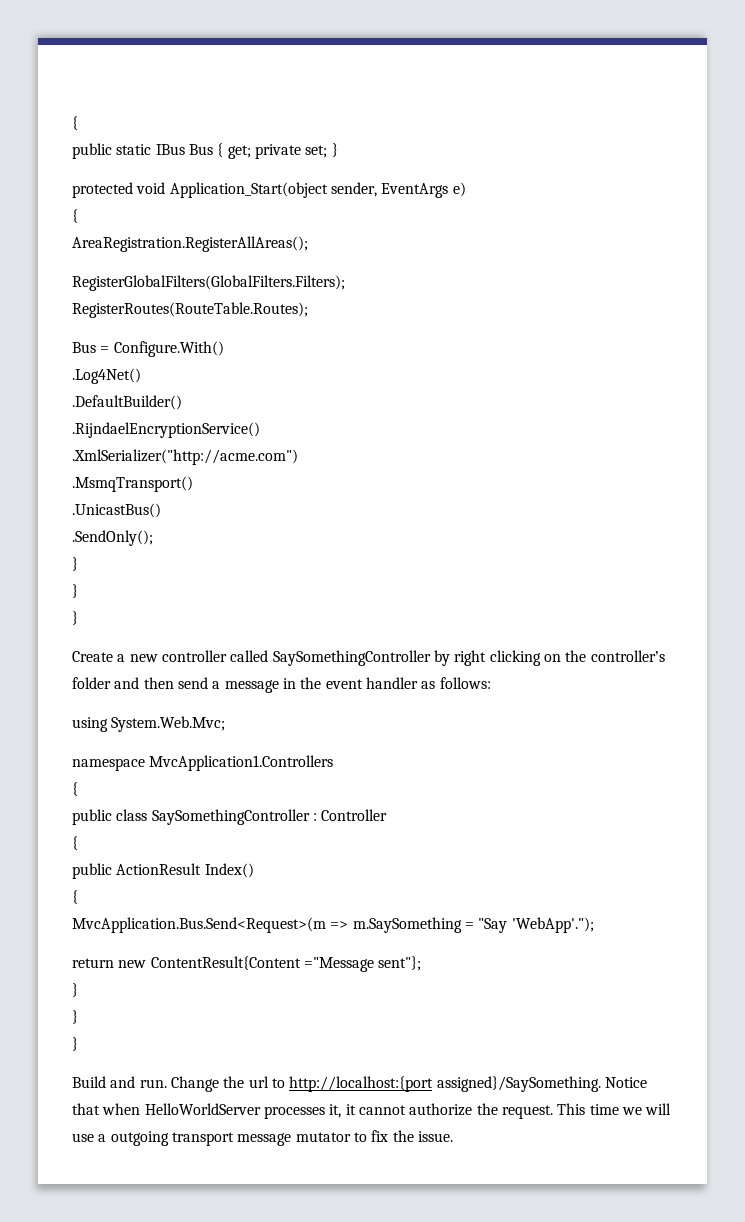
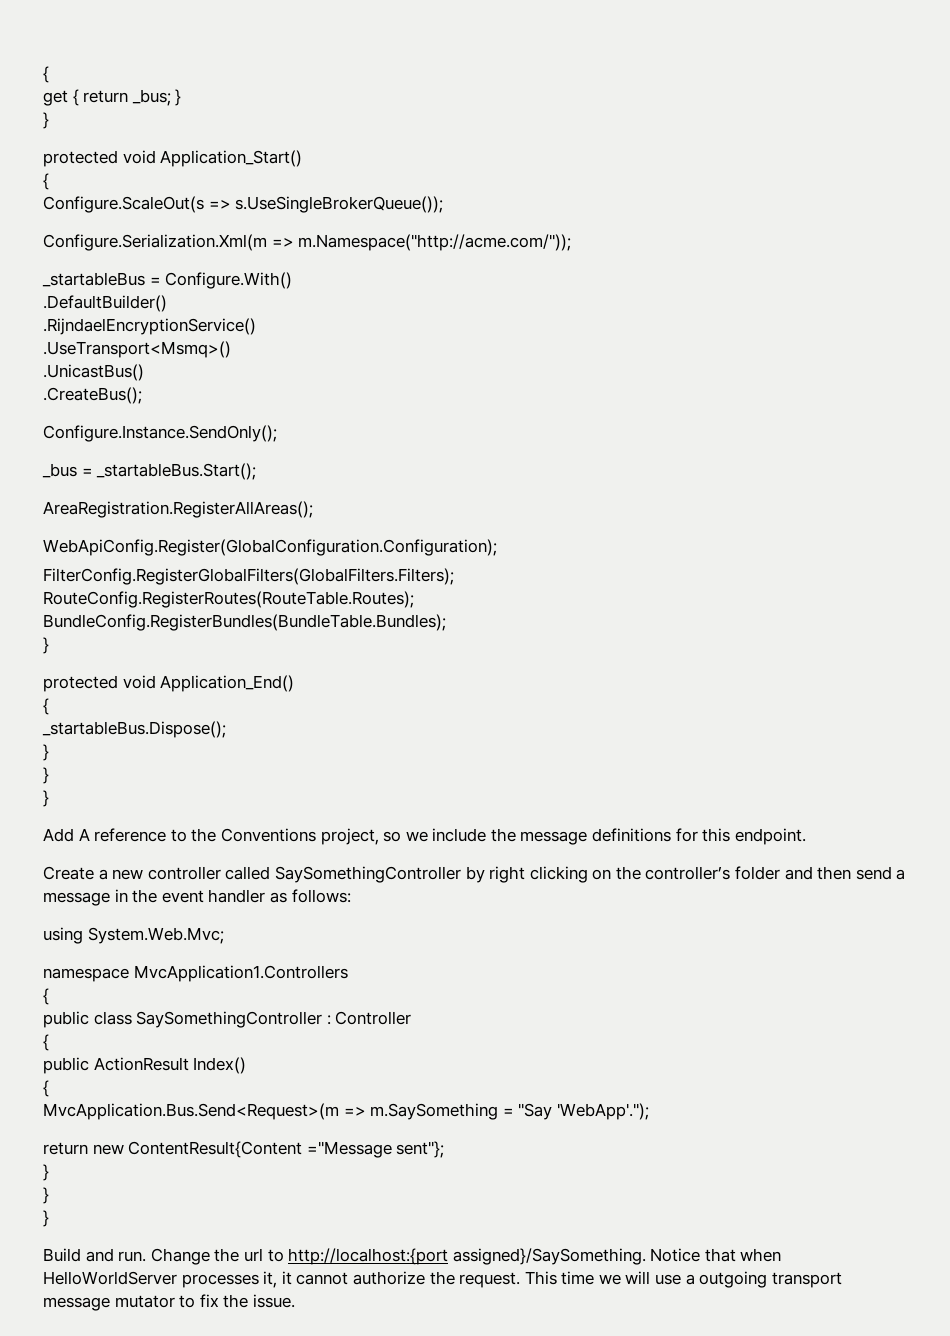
[72,116,78,130] [72,143,338,159] [72,182,466,198] [72,209,78,223] [72,236,308,252] [72,275,345,291] [72,302,308,318] [72,342,96,353] { // public static IBus Bus { get; private set; } // protected void Application_Start(object sender, EventArgs e) // { // AreaRegistration.RegisterAllAreas(); // RegisterGlobalFilters(GlobalFilters.Filters); // RegisterRoutes(RouteTable.Routes); // Bus -> [43,66,49,83] [43,89,182,106] [43,112,49,129] [43,150,303,167] [43,173,49,190] [43,196,444,213] [43,234,572,251] [42,272,145,287] { // get { return _bus; } // } // protected void Application_Start() // { // Configure.ScaleOut(s => s.UseSingleBrokerQueue()); // Configure.Serialization.Xml(m => m.Namespace("http://acme.com/")); // _startableBus
[72,368,141,384] // .Log4Net() -> (293, 280) none
[72,449,298,465] [72,476,193,492] .XmlSerializer("http://acme.com") // .MsmqTransport() -> [43,341,231,358] .UseTransport<Msmq>()
[72,530,153,546] [72,557,78,571] [72,584,78,598] [72,611,78,625] .SendOnly(); // } // } // } -> [43,387,142,404] [43,425,277,442] [42,463,257,480] [43,501,313,518] [43,539,497,556] [43,568,454,585] [43,591,414,608] [43,614,446,631] [43,637,49,654] [43,675,295,692] [43,698,49,715] [42,721,226,738] [43,744,49,761] [43,767,49,784] [43,790,49,807] [43,828,806,845] .CreateBus(); // Configure.Instance.SendOnly(); // _bus = _startableBus.Start(); // AreaRegistration.RegisterAllAreas(); // WebApiConfig.Register(GlobalConfiguration.Configuration); // FilterConfig.RegisterGlobalFilters(GlobalFilters.Filters); // RouteConfig.RegisterRoutes(RouteTable.Routes); // BundleConfig.RegisterBundles(BundleTable.Bundles); // } // protected void Application_End() // { // _startableBus.Dispose(); // } // } // } // Add A reference to the Conventions project, so we include the message definitions for this endpoint.

